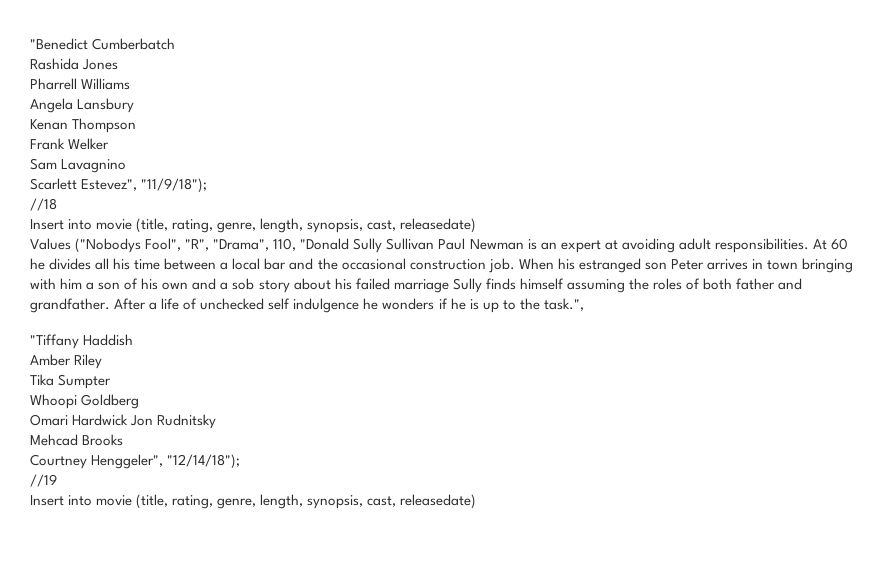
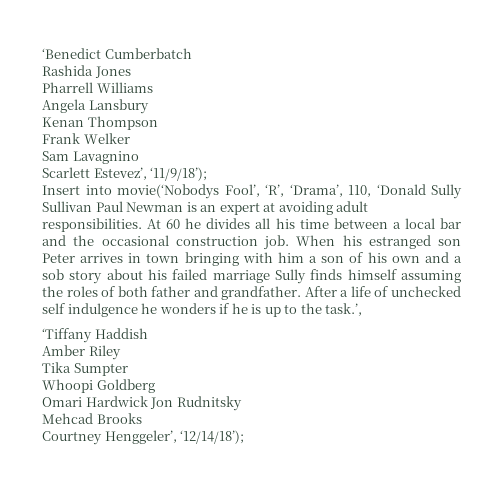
[30,38,88,50] "Benedict -> [42,48,101,59] ‘Benedict
[81,178,208,193] [30,198,57,211] [30,218,477,233] [30,238,350,253] Estevez", "11/9/18"); // //18 // Insert into movie (title, rating, genre, length, synopsis, cast, releasedate) // Values ("Nobodys Fool", "R", "Drama", 110, "Donald -> [93,167,208,181] [42,184,426,199] Estevez’, ‘11/9/18’); // Insert into movie(‘Nobodys Fool’, ‘R’, ‘Drama’, 110, ‘Donald
[543,298,584,311] [30,334,79,349] task.", // "Tiffany -> [325,303,363,316] [42,328,92,343] task.’, // ‘Tiffany
[91,454,241,469] [30,474,57,487] [30,494,477,509] Henggeler", "12/14/18"); // //19 // Insert into movie (title, rating, genre, length, synopsis, cast, releasedate) -> [104,430,245,444] Henggeler’, ‘12/14/18’);

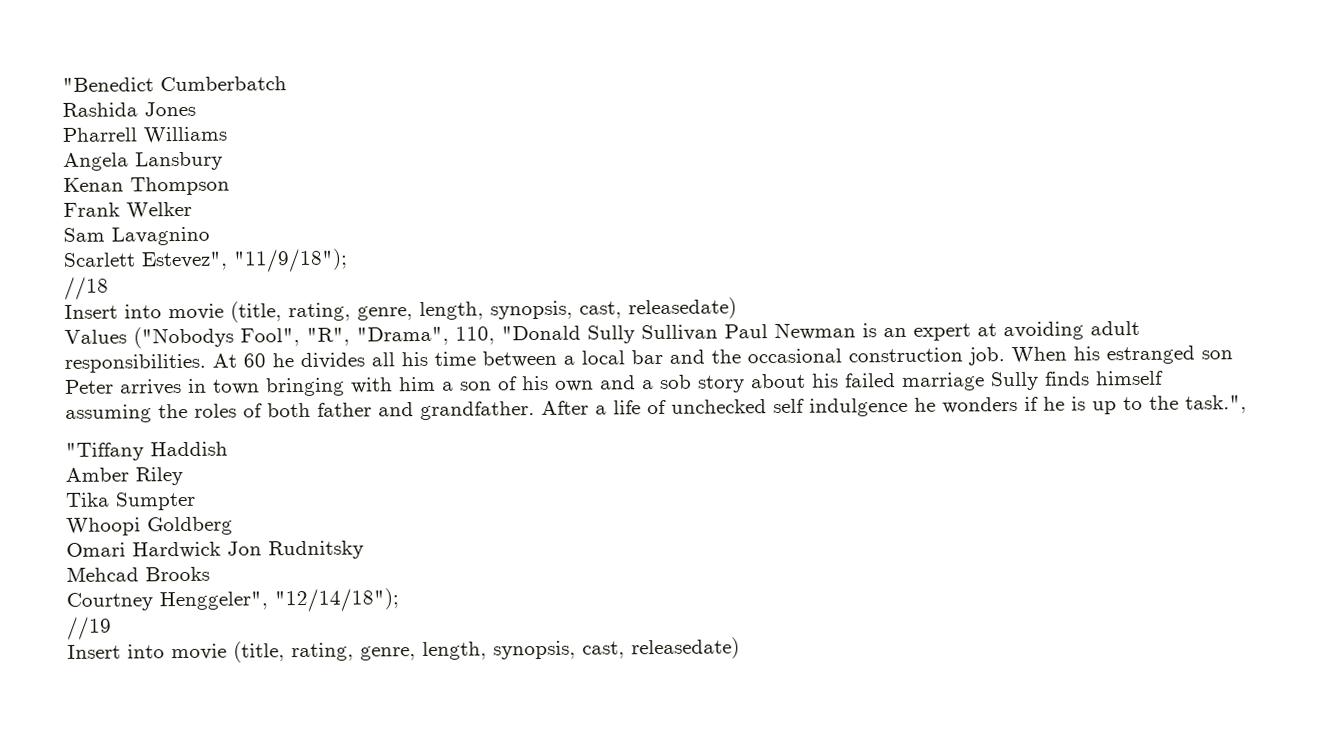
[42,48,101,59] ‘Benedict -> [62,77,154,92] "Benedict
[93,167,208,181] [42,184,426,199] Estevez’, ‘11/9/18’); // Insert into movie(‘Nobodys Fool’, ‘R’, ‘Drama’, 110, ‘Donald -> [141,248,348,273] [64,276,109,300] [64,297,737,323] [64,325,581,349] Estevez", "11/9/18"); // //18 // Insert into movie (title, rating, genre, length, synopsis, cast, releasedate) // Values ("Nobodys Fool", "R", "Drama", 110, "Donald
[325,303,363,316] [42,328,92,343] task.’, // ‘Tiffany -> [1185,395,1247,414] [65,442,144,461] task.", // "Tiffany
[104,430,245,444] Henggeler’, ‘12/14/18’); -> [159,588,399,613] [66,616,112,640] [67,637,740,663] Henggeler", "12/14/18"); // //19 // Insert into movie (title, rating, genre, length, synopsis, cast, releasedate)

